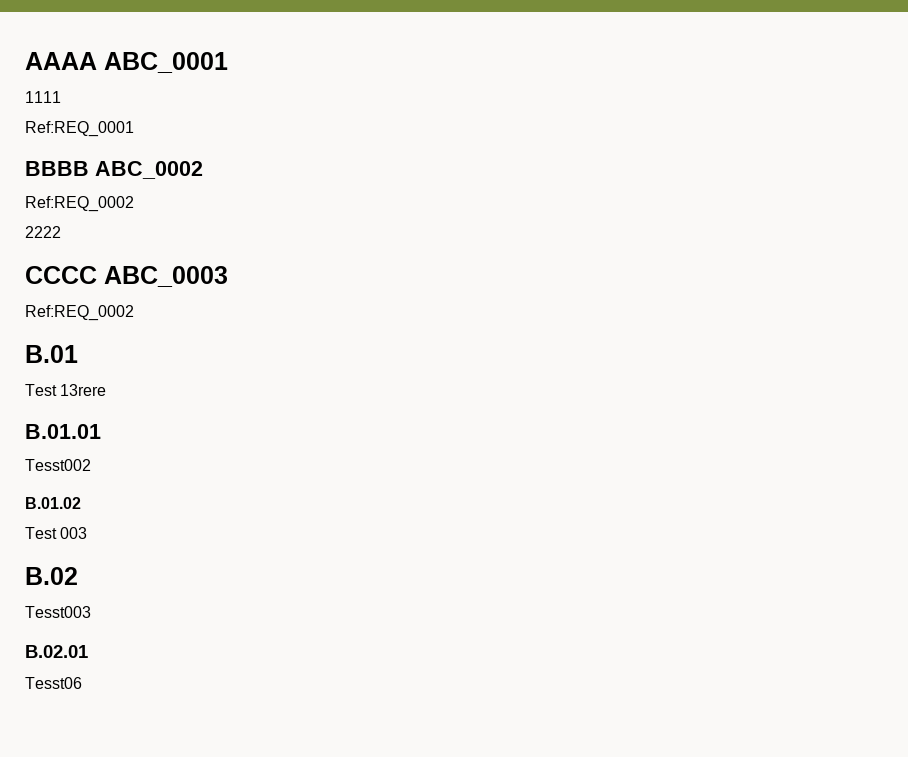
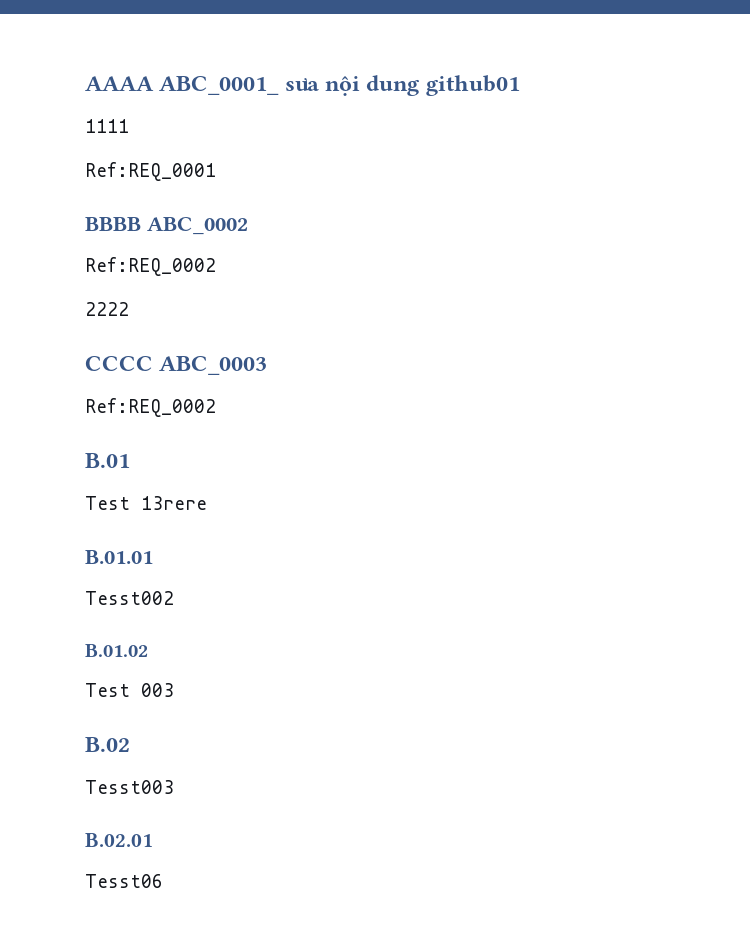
[104,52,228,73] ABC_0001 -> [159,75,520,96] ABC_0001_ sưa nội dung github01

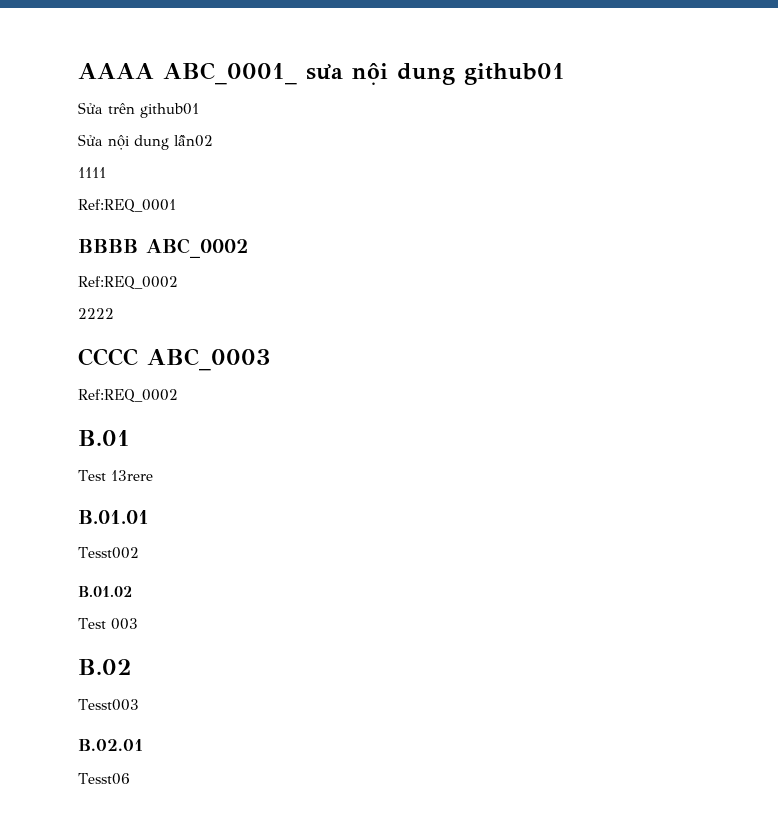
(520, 85) none -> [78,102,199,118] [78,134,213,150] // Sửa trên github01 // Sửa nội dung lần02

